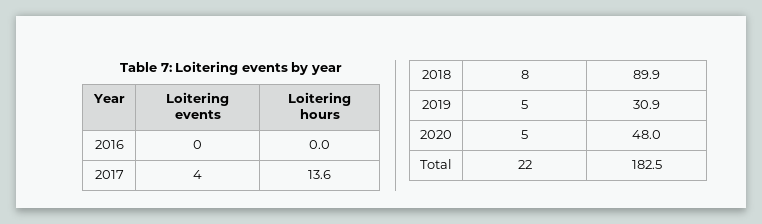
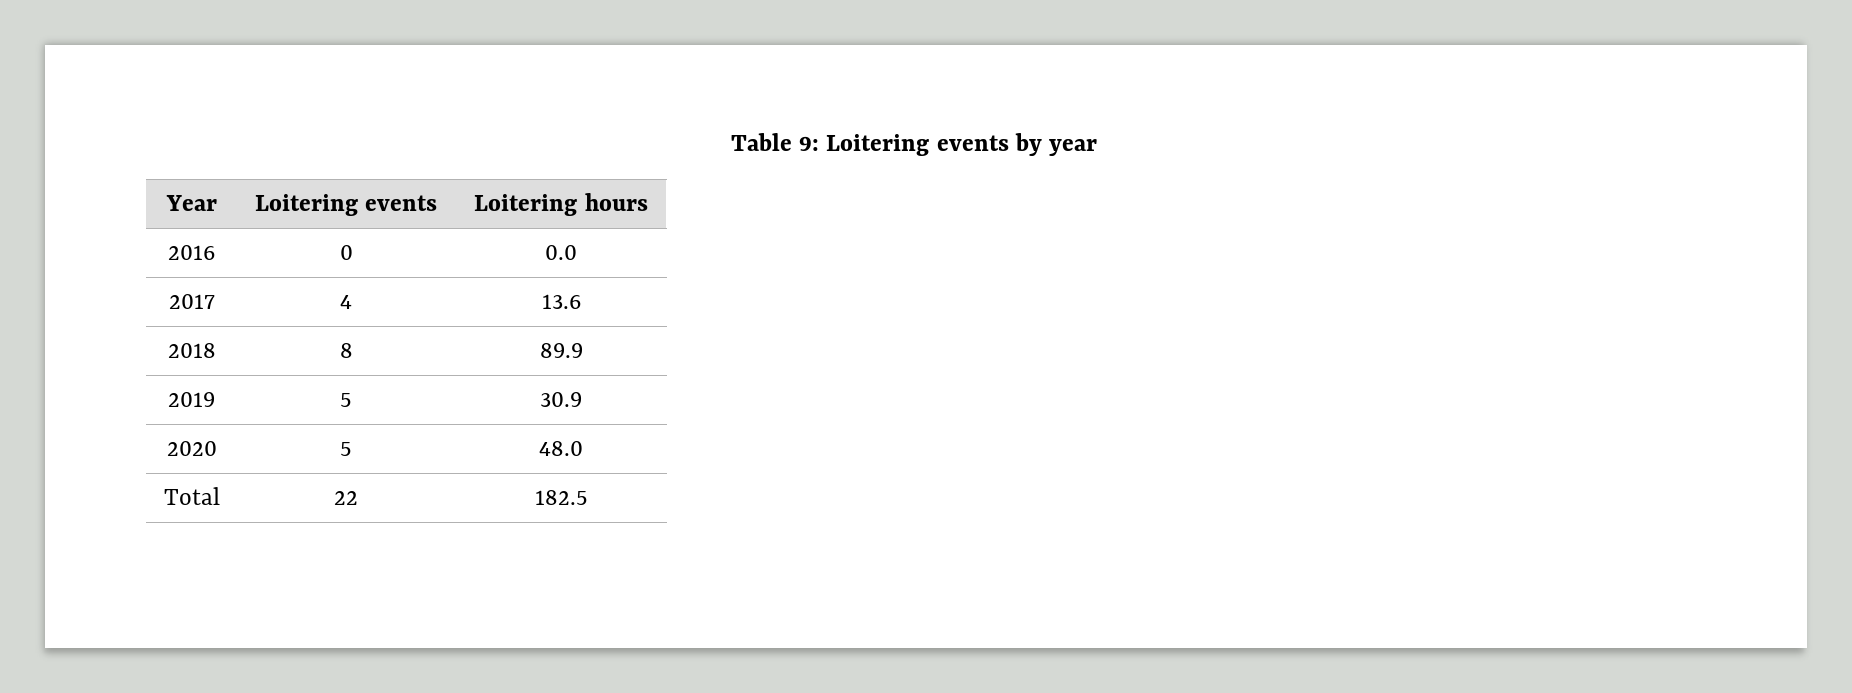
[160,63,172,72] 7: -> [799,136,820,151] 9:

